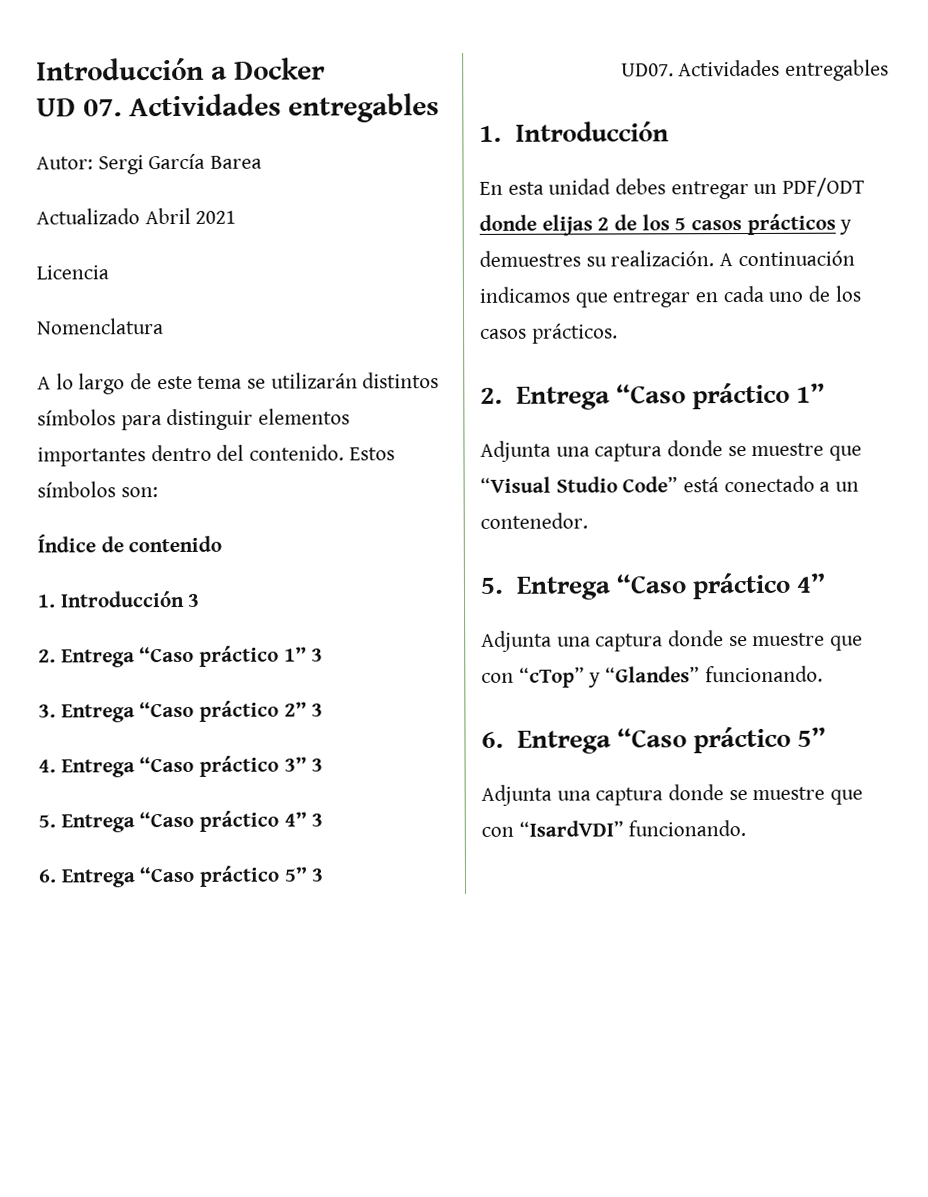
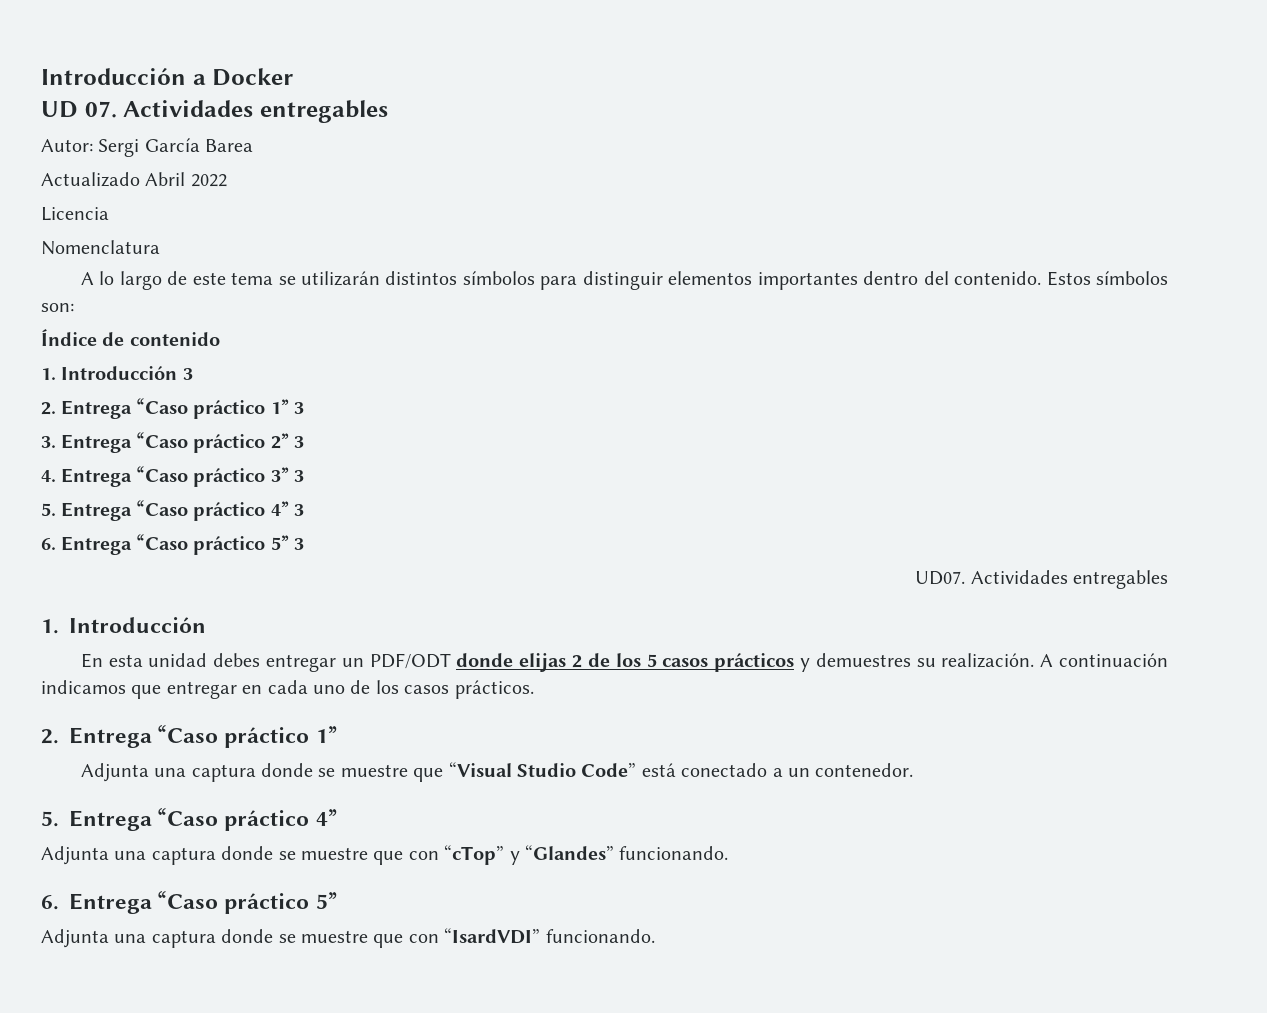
[195,210,237,224] 2021 -> [190,174,227,187] 2022

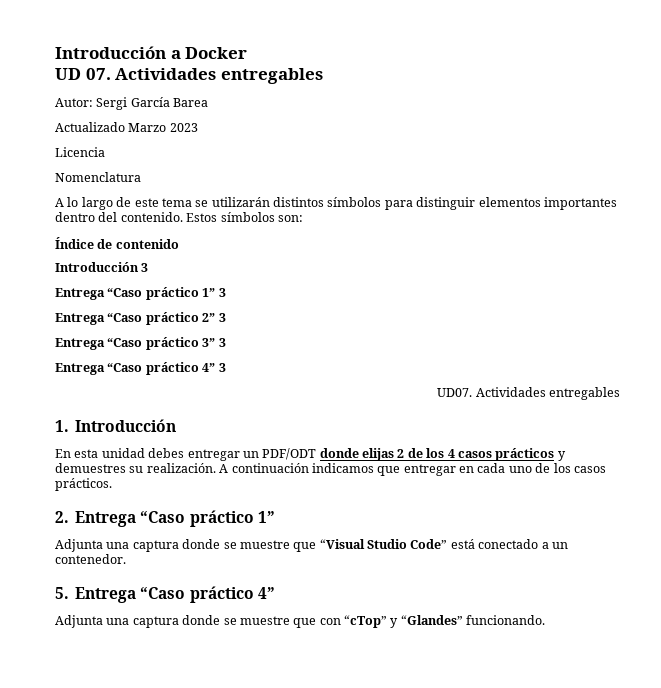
[145,172,227,187] Abril 2022 -> [128,123,198,132] Marzo 2023
[41,368,56,380] 1. -> (179, 244) none
[41,402,56,415] 2. -> (149, 267) none
[41,436,56,448] 3. -> (226, 292) none
[41,470,56,482] 4. -> (226, 317) none
[41,503,56,516] 5. -> (226, 342) none
[41,534,304,555] // 6. Entrega “Caso práctico 5” 3 -> (226, 367) none
[646,654,657,667] 5 -> [447,449,455,458] 4
[41,891,337,914] [41,928,655,948] // 6. Entrega “Caso práctico 5” // Adjunta una captura donde se muestre que con “IsardVDI” funcionando. -> (546, 620) none

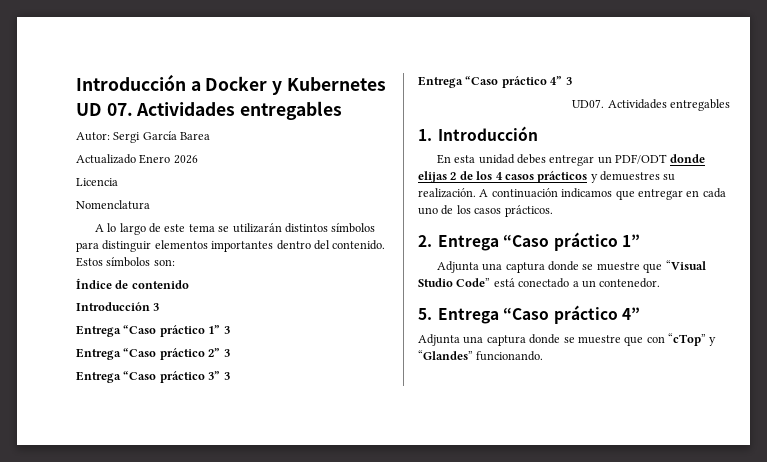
(248, 53) none -> [272,77,386,95] y Kubernetes
[128,123,198,132] Marzo 2023 -> [139,154,198,164] Enero 2026

